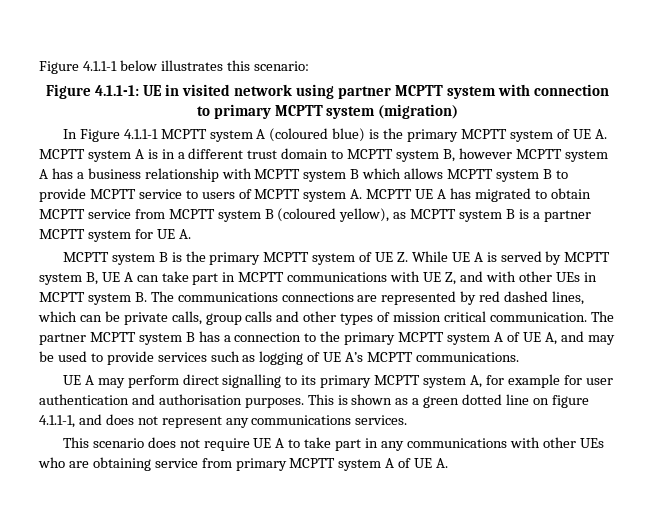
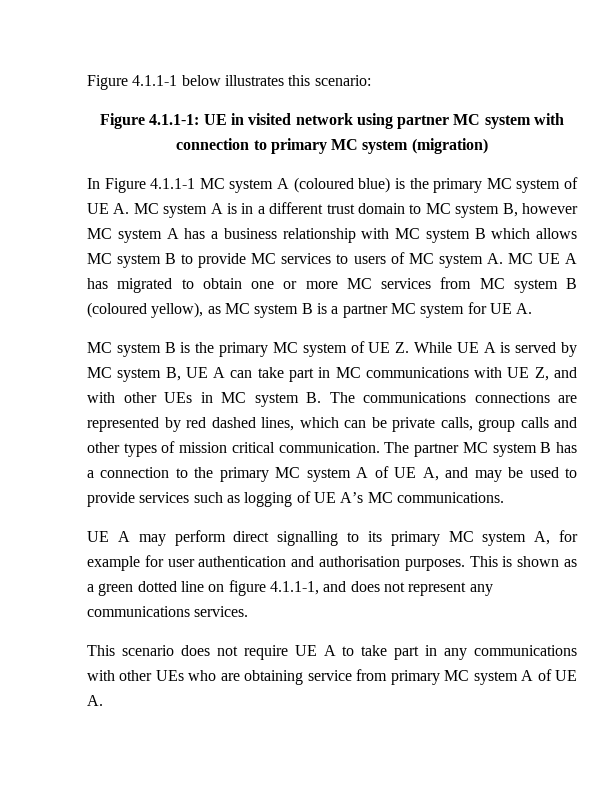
[394,85,443,96] MCPTT -> [453,114,481,125] MC
[274,105,323,116] MCPTT -> [331,139,359,150] MC
[160,129,207,139] MCPTT -> [199,178,225,189] MC
[460,129,507,139] MCPTT -> [486,178,512,189] MC
[39,149,85,159] MCPTT -> [133,203,159,214] MC
[347,149,394,159] MCPTT -> [425,203,451,214] MC
[515,149,562,159] MCPTT -> [87,228,112,239] MC
[254,169,301,179] MCPTT -> [395,228,420,239] MC
[447,169,494,179] MCPTT -> [87,253,112,264] MC
[89,189,182,199] MCPTT service -> [251,253,332,264] MC services
[254,189,301,199] MCPTT -> [408,253,434,264] MC
[366,189,413,199] MCPTT -> [507,253,533,264] MC
[39,209,215,219] MCPTT service from MCPTT -> [251,277,505,289] one or more MC services from MC
[410,209,457,219] MCPTT -> [224,303,250,314] MC
[39,229,85,239] MCPTT -> [390,303,416,314] MC
[62,252,109,262] MCPTT -> [87,342,112,353] MC
[263,252,310,262] MCPTT -> [272,342,298,353] MC
[564,252,611,262] MCPTT -> [87,367,112,378] MC
[238,272,285,282] MCPTT -> [335,367,361,378] MC
[39,292,85,302] MCPTT -> [221,392,246,403] MC
[89,332,136,342] MCPTT -> [462,442,488,453] MC
[398,332,445,342] MCPTT -> [275,467,301,478] MC
[367,352,414,362] MCPTT -> [367,492,393,503] MC
[374,375,421,385] MCPTT -> [448,531,474,542] MC
[289,458,336,468] MCPTT -> [444,670,470,681] MC

